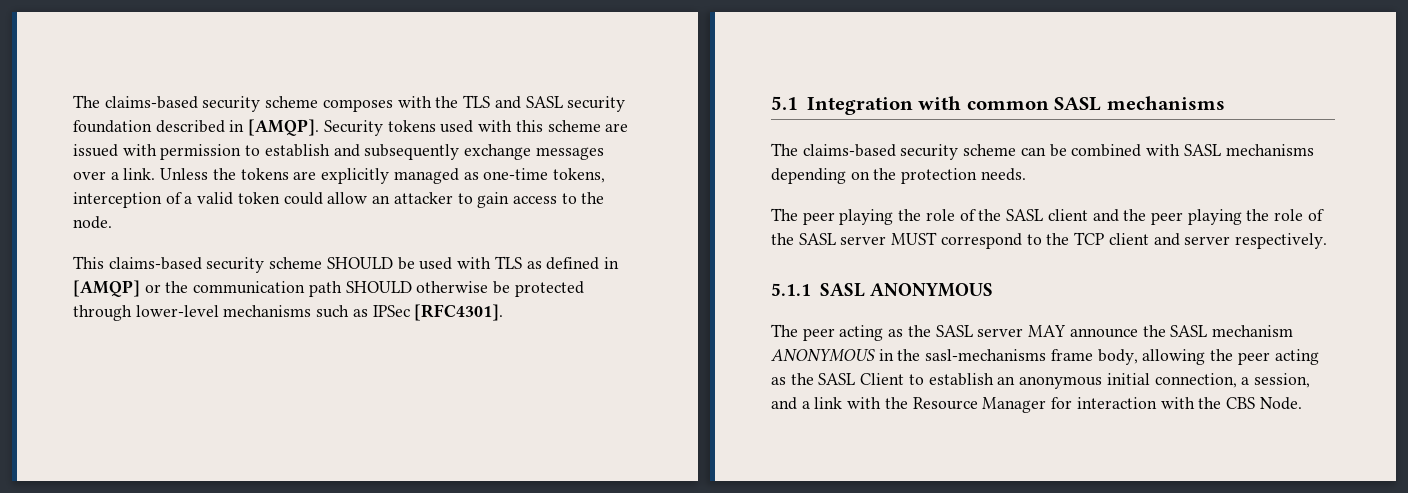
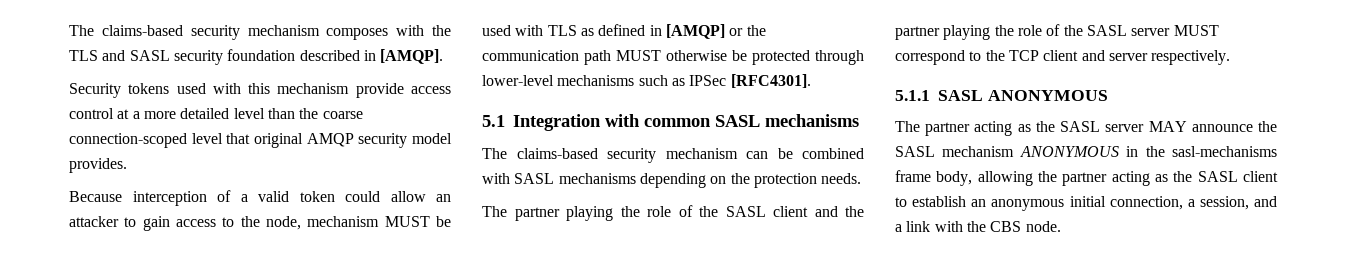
[73,95,319,112] The claims-based security scheme -> [69,25,320,40] The claims-based security mechanism
(320, 127) none -> (444, 56) //
[547,120,629,132] [73,144,604,160] [73,168,605,184] scheme are issued with permission to establish and subsequently exchange messages over a link. Unless the tokens are explicitly managed as one-time tokens, -> [277,83,451,98] [69,108,363,119] [69,133,452,148] [69,158,127,173] [69,191,122,202] mechanism provide access control at a more detailed level than the coarse connection-scoped level that original AMQP security model provides. // Because
[73,216,112,229] [73,256,393,273] node. // This claims-based security scheme SHOULD -> [266,216,430,230] node, mechanism MUST
[345,281,412,293] SHOULD -> [616,50,661,61] MUST
[963,144,1017,156] scheme -> [665,148,738,159] mechanism
[802,212,835,225] peer -> [514,207,560,221] partner
[1150,212,1183,225] peer -> [895,26,940,40] partner
[802,328,835,341] peer -> [925,122,971,136] partner
[1237,349,1319,365] [771,373,905,385] peer acting as the SASL Client -> [1062,171,1278,186] partner acting as the SASL client
[912,397,1302,413] Resource Manager for interaction with the CBS Node. -> [990,221,1061,232] CBS node.

